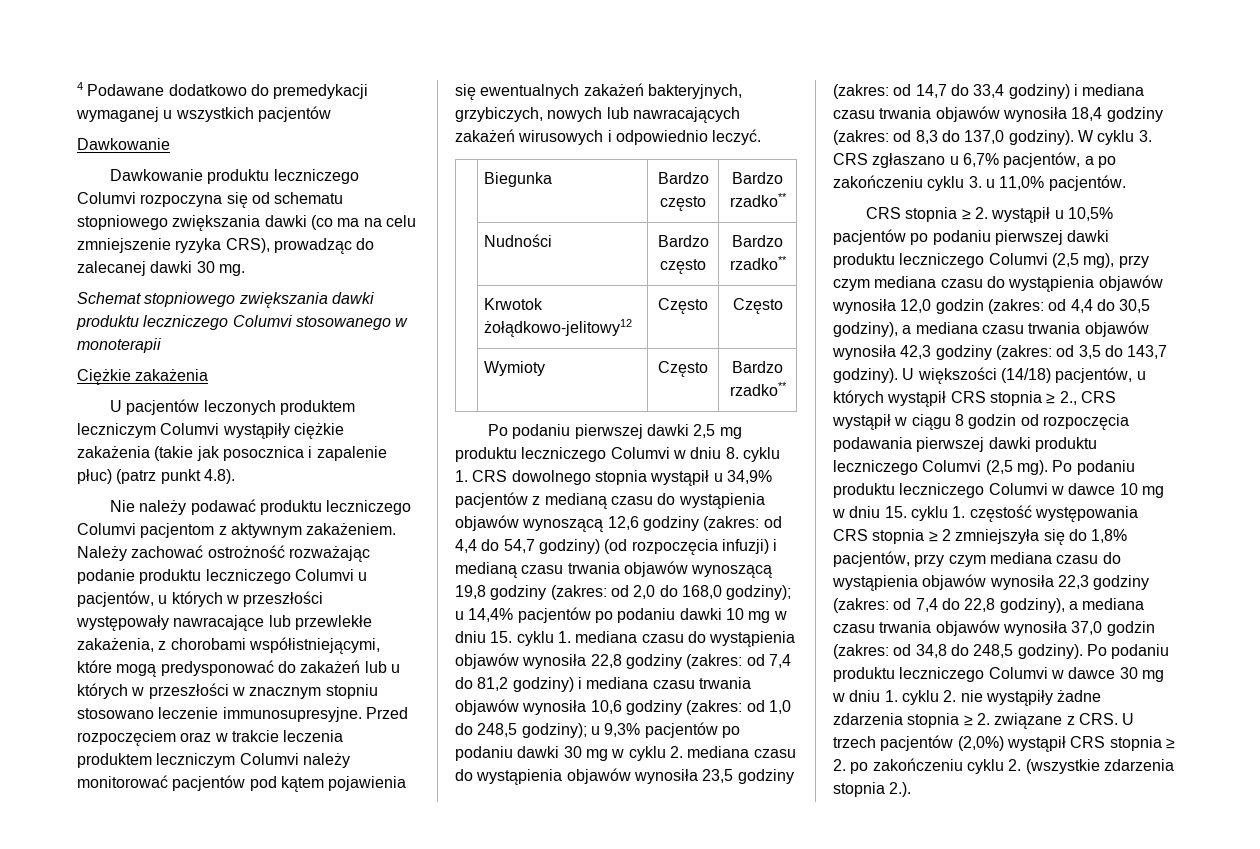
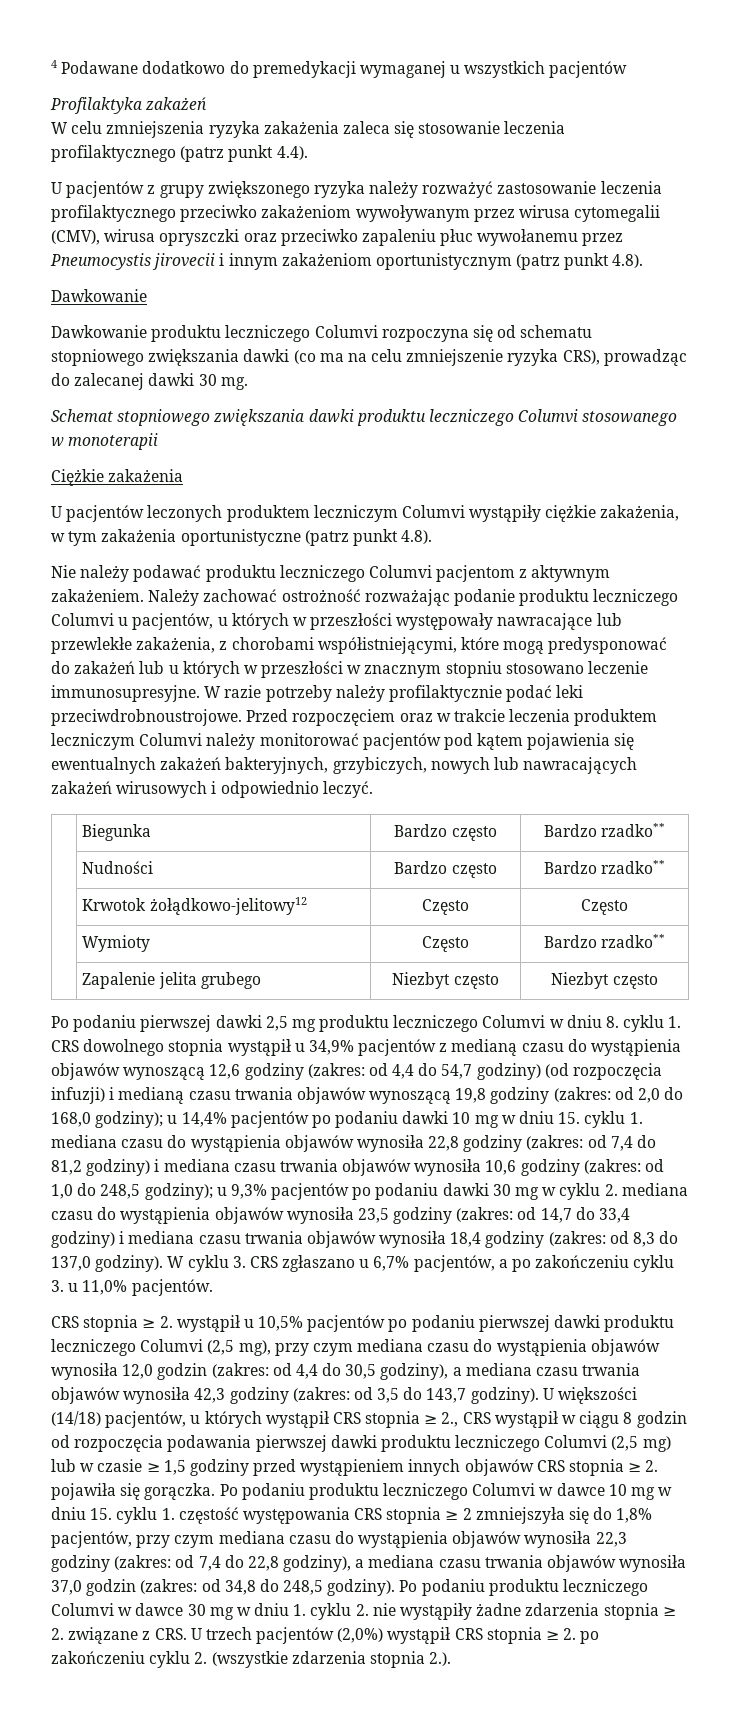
(331, 114) none -> [50,97,208,114] [51,121,566,138] [51,145,308,162] [51,181,662,198] [51,205,661,222] [51,229,624,246] [50,253,644,270] // Profilaktyka zakażeń // W celu zmniejszenia ryzyka zakażenia zaleca się stosowanie leczenia profilaktycznego (patrz punkt 4.4). // U pacjentów z grupy zwiększonego ryzyka należy rozważyć zastosowanie leczenia profilaktycznego przeciwko zakażeniom wywoływanym przez wirusa cytomegalii (CMV), wirusa opryszczki oraz przeciwko zapaleniu płuc wywołanemu przez Pneumocystis jirovecii i innym zakażeniom oportunistycznym (patrz punkt 4.8).
[77,446,387,461] [77,469,112,484] zakażenia (takie jak posocznica i zapalenie płuc) -> [600,505,680,521] [51,529,301,546] zakażenia, w tym zakażenia oportunistyczne
(362, 714) none -> [204,685,584,702] [51,709,242,726] W razie potrzeby należy profilaktycznie podać leki przeciwdrobnoustrojowe.
(787, 389) none -> [82,972,261,989] [392,972,499,989] [551,972,658,989] // | Zapalenie jelita grubego | Niezbyt często | Niezbyt często
[1016,460,1048,475] mg). -> [642,1436,671,1452] [51,1459,659,1476] [51,1483,216,1500] mg) lub w czasie ≥ 1,5 godziny przed wystąpieniem innych objawów CRS stopnia ≥ 2. pojawiła się gorączka.

